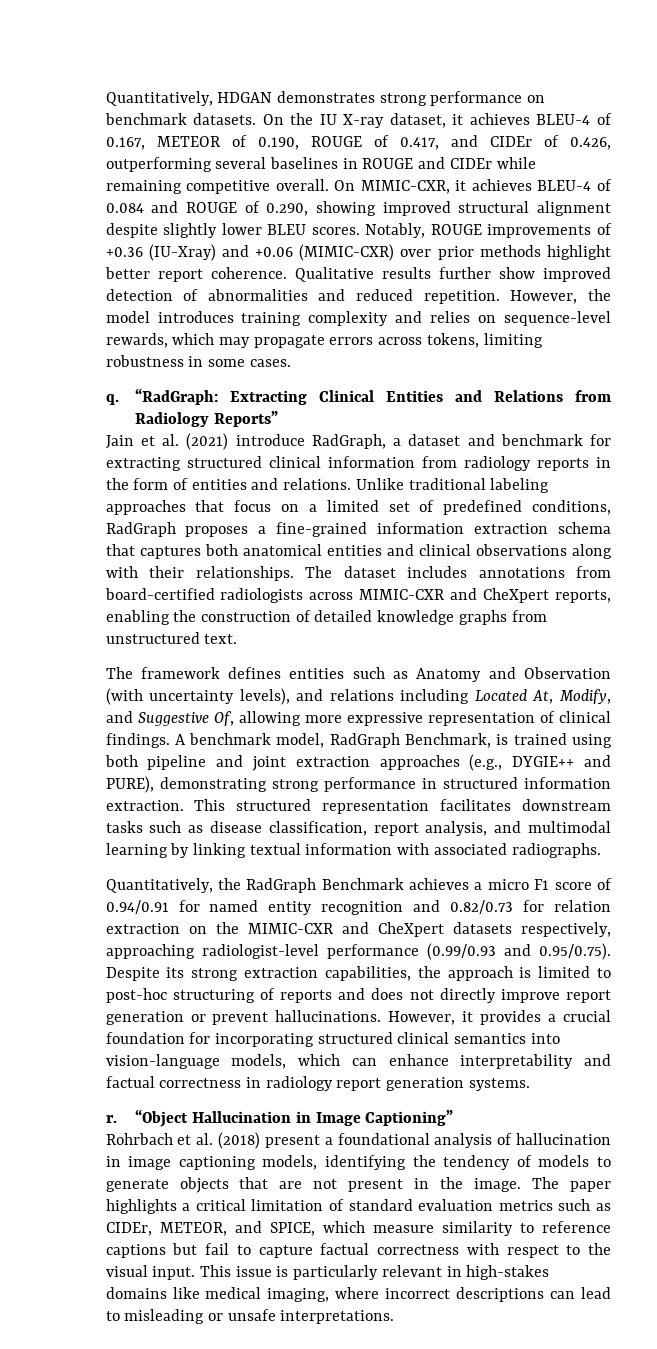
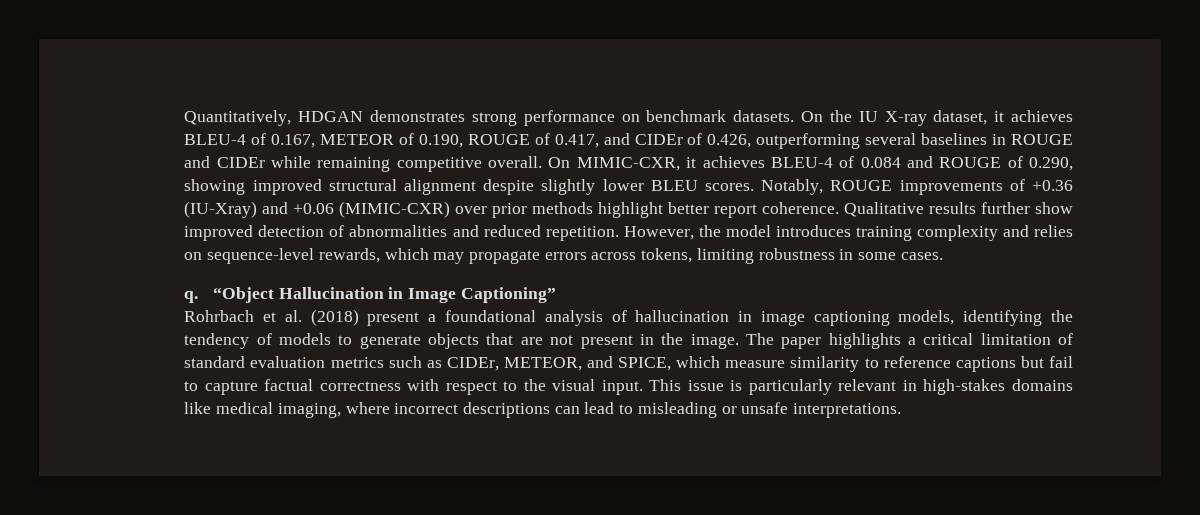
[135,388,611,405] [135,411,279,427] [105,433,611,450] [105,456,611,471] [105,478,550,493] [105,500,611,515] [105,522,612,537] [105,544,612,559] [105,566,611,581] [104,588,612,603] [105,610,547,625] [105,632,238,644] [105,667,611,682] [105,688,611,705] [105,711,611,726] [105,733,612,748] [104,754,611,771] [105,776,611,793] [105,799,611,814] [105,821,611,836] [105,843,601,858] [105,878,612,893] [105,900,611,915] [105,922,612,937] [105,943,611,960] [105,966,612,981] [105,988,611,1003] [105,1010,611,1025] [105,1032,560,1047] [105,1054,611,1069] [105,1076,530,1091] [105,1115,117,1123] “RadGraph: Extracting Clinical Entities and Relations from Radiology Reports” // Jain et al. (2021) introduce RadGraph, a dataset and benchmark for extracting structured clinical information from radiology reports in the form of entities and relations. Unlike traditional labeling approaches that focus on a limited set of predefined conditions, RadGraph proposes a fine-grained information extraction schema that captures both anatomical entities and clinical observations along with their relationships. The dataset includes annotations from board-certified radiologists across MIMIC-CXR and CheXpert reports, enabling the construction of detailed knowledge graphs from unstructured text. // The framework defines entities such as Anatomy and Observation (with uncertainty levels), and relations including Located At, Modify, and Suggestive Of, allowing more expressive representation of clinical findings. A benchmark model, RadGraph Benchmark, is trained using both pipeline and joint extraction approaches (e.g., DYGIE++ and PURE), demonstrating strong performance in structured information extraction. This structured representation facilitates downstream tasks such as disease classification, report analysis, and multimodal learning by linking textual information with associated radiographs. // Quantitatively, the RadGraph Benchmark achieves a micro F1 score of 0.94/0.91 for named entity recognition and 0.82/0.73 for relation extraction on the MIMIC-CXR and CheXpert datasets respectively, approaching radiologist-level performance (0.99/0.93 and 0.95/0.75). Despite its strong extraction capabilities, the approach is limited to post-hoc structuring of reports and does not directly improve report generation or prevent hallucinations. However, it provides a crucial foundation for incorporating structured clinical semantics into vision-language models, which can enhance interpretability and factual correctness in radiology report generation systems. // r. -> (199, 297) none

